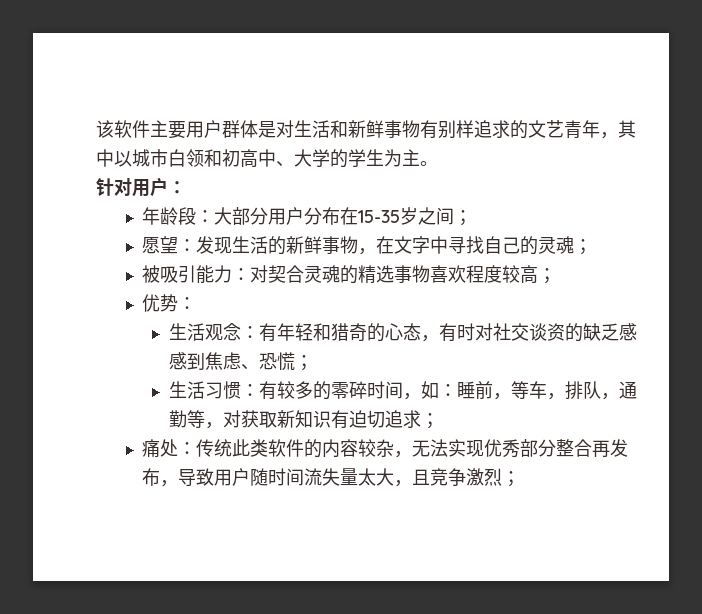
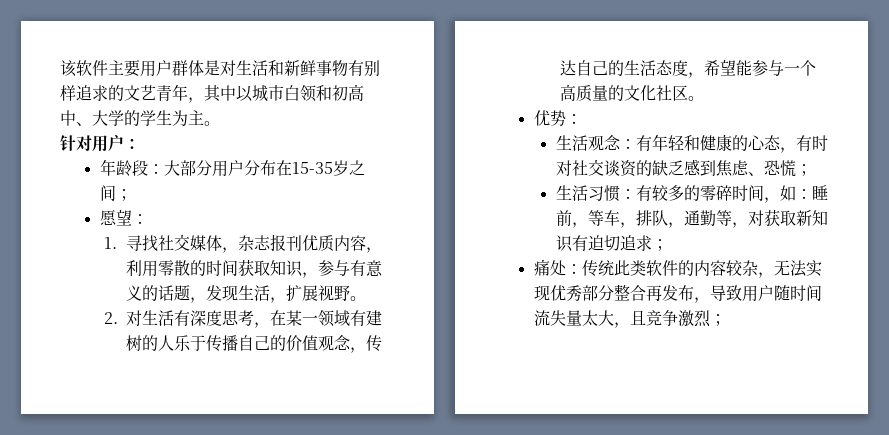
[196,236,593,255] [142,265,557,284] 发现生活的新鲜事物，在文字中寻找自己的灵魂； // 被吸引能力：对契合灵魂的精选事物喜欢程度较高； -> [104,234,383,253] [126,259,384,278] [126,285,367,303] [104,310,383,328] [126,335,383,353] [560,59,817,78] [560,84,705,102] // 1.寻找社交媒体，杂志报刊优质内容，利用零散的时间获取知识，参与有意义的话题，发现生活，扩展视野。 // 2.对生活有深度思考，在某一领域有建树的人乐于传播自己的价值观念，传达自己的生活态度，希望能参与一个高质量的文化社区。
[330,323,367,341] 猎奇 -> [699,134,732,151] 健康
[168,352,187,370] 感 -> (701, 167) none

